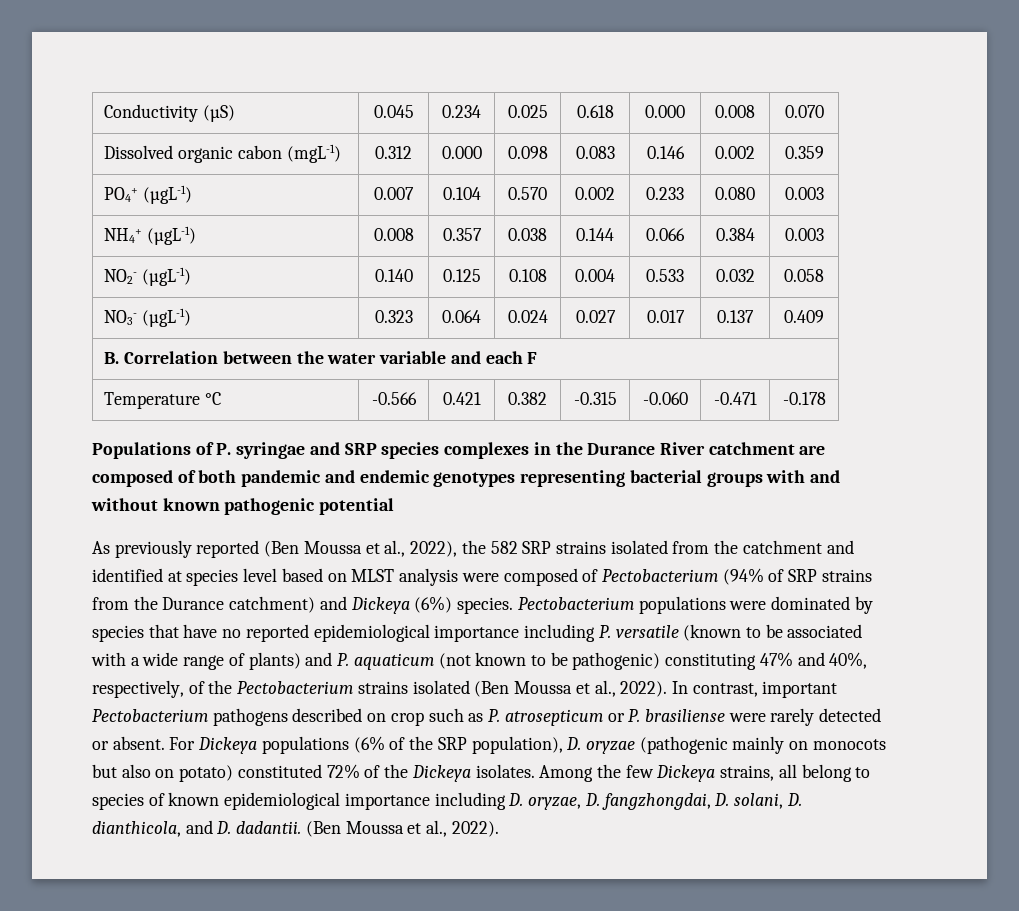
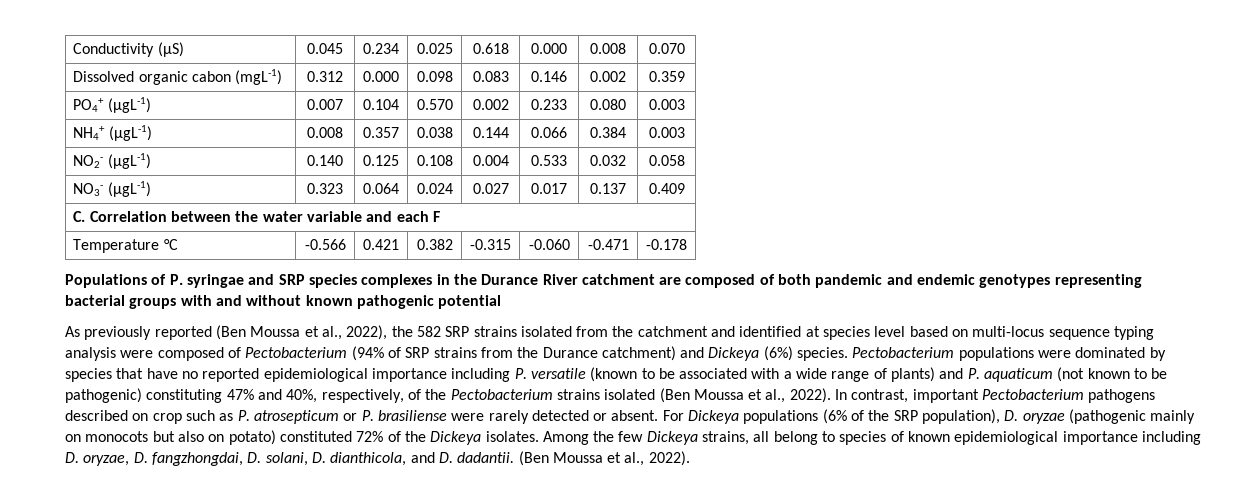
[104,352,120,364] B. -> [73,211,86,222] C.
[351,569,395,582] MLST -> [972,326,1155,340] multi-locus sequence typing

